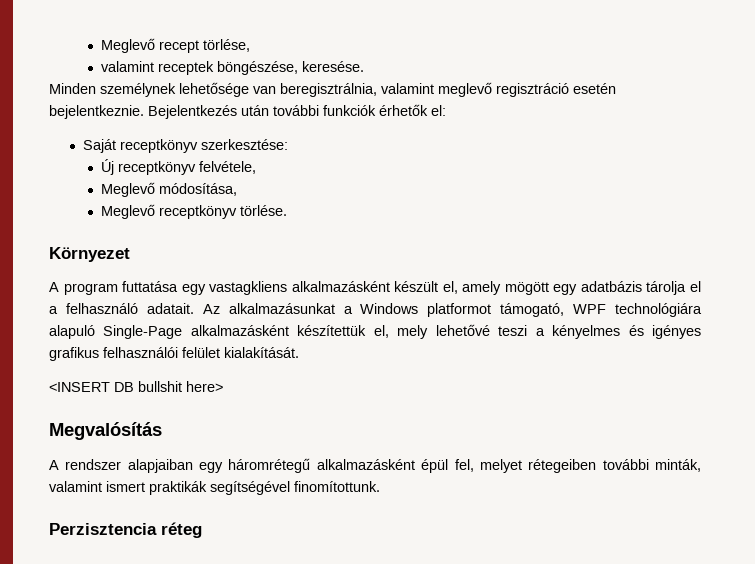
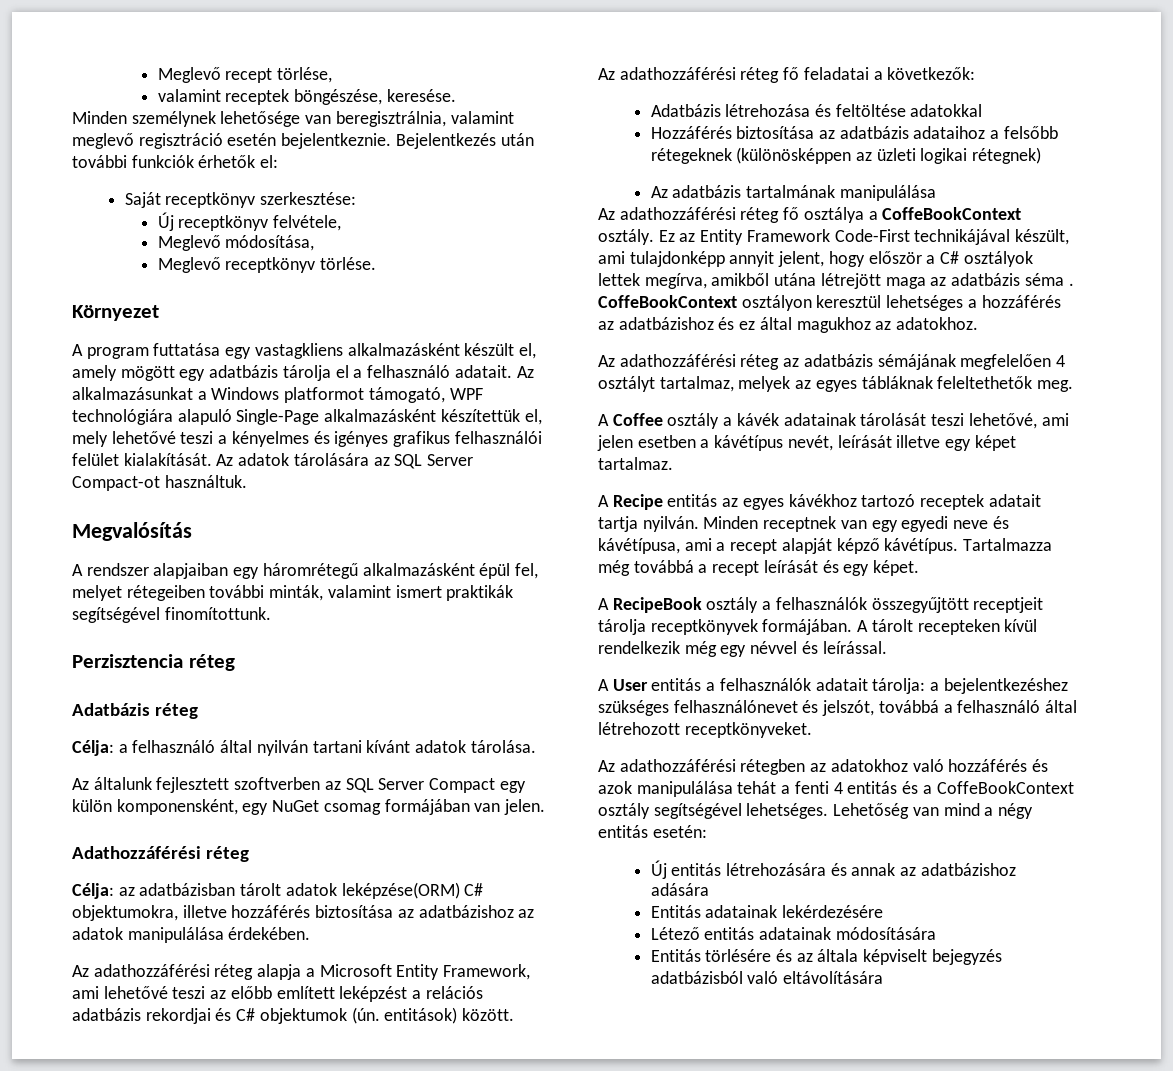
[49,381,223,392] // <INSERT DB bullshit here> -> [216,453,474,469] [72,475,247,491] Az adatok tárolására az SQL Server Compact-ot használtuk.
(202, 530) none -> [72,703,199,719] [72,740,536,756] [72,777,526,793] [72,799,546,815] [72,846,250,862] [72,882,484,899] [72,905,535,921] [72,927,311,943] [72,964,531,980] [72,986,483,1002] [72,1007,515,1024] [598,67,976,83] [650,104,983,117] [650,126,1058,139] [650,147,1042,164] [650,185,936,201] [598,207,1022,223] [598,229,1070,245] [598,251,1033,267] [598,273,1074,289] [598,295,1061,311] [598,317,979,333] [598,354,1066,370] [598,376,1074,392] [598,413,1069,429] [597,435,1016,451] [598,457,673,470] [598,494,1041,510] [598,516,1009,532] [598,538,1053,554] [598,560,920,576] [598,597,1044,613] [598,619,1038,635] [598,641,887,657] [598,678,1068,694] [598,700,1078,716] [598,722,812,738] [598,759,1049,775] [598,781,1074,797] [598,803,1034,819] [598,825,707,838] [650,860,1016,879] [650,883,709,896] [650,905,883,918] [650,927,936,940] [650,949,1002,965] [650,971,883,984] // Adatbázis réteg // Célja: a felhasználó által nyilván tartani kívánt adatok tárolása. // Az általunk fejlesztett szoftverben az SQL Server Compact egy külön komponensként, egy NuGet csomag formájában van jelen. // Adathozzáférési réteg // Célja: az adatbázisban tárolt adatok leképzése(ORM) C# objektumokra, illetve hozzáférés biztosítása az adatbázishoz az adatok manipulálása érdekében. // Az adathozzáférési réteg alapja a Microsoft Entity Framework, ami lehetővé teszi az előbb említett leképzést a relációs adatbázis rekordjai és C# objektumok (ún. entitások) között. // Az adathozzáférési réteg fő feladatai a következők: // Adatbázis létrehozása és feltöltése adatokkal // Hozzáférés biztosítása az adatbázis adataihoz a felsőbb rétegeknek (különösképpen az üzleti logikai rétegnek) // Az adatbázis tartalmának manipulálása // Az adathozzáférési réteg fő osztálya a CoffeBookContext osztály. Ez az Entity Framework Code-First technikájával készült, ami tulajdonképp annyit jelent, hogy először a C# osztályok lettek megírva, amikből utána létrejött maga az adatbázis séma . CoffeBookContext osztályon keresztül lehetséges a hozzáférés az adatbázishoz és ez által magukhoz az adatokhoz. // Az adathozzáférési réteg az adatbázis sémájának megfelelően 4 osztályt tartalmaz, melyek az egyes tábláknak feleltethetők meg. // A Coffee osztály a kávék adatainak tárolását teszi lehetővé, ami jelen esetben a kávétípus nevét, leírását illetve egy képet tartalmaz. // A Recipe entitás az egyes kávékhoz tartozó receptek adatait tartja nyilván. Minden receptnek van egy egyedi neve és kávétípusa, ami a recept alapját képző kávétípus. Tartalmazza még továbbá a recept leírását és egy képet. // A RecipeBook osztály a felhasználók összegyűjtött receptjeit tárolja receptkönyvek formájában. A tárolt recepteken kívül rendelkezik még egy névvel és leírással. // A User entitás a felhasználók adatait tárolja: a bejelentkezéshez szükséges felhasználónevet és jelszót, továbbá a felhasználó által létrehozott receptkönyveket. // Az adathozzáférési rétegben az adatokhoz való hozzáférés és azok manipulálása tehát a fenti 4 entitás és a CoffeBookContext osztály segítségével lehetséges. Lehetőség van mind a négy entitás esetén: // Új entitás létrehozására és annak az adatbázishoz adására // Entitás adatainak lekérdezésére // Létező entitás adatainak módosítására // Entitás törlésére és az általa képviselt bejegyzés adatbázisból való eltávolítására

